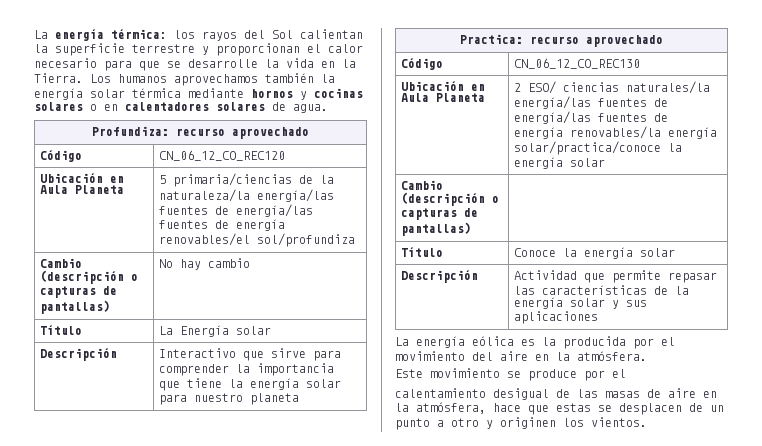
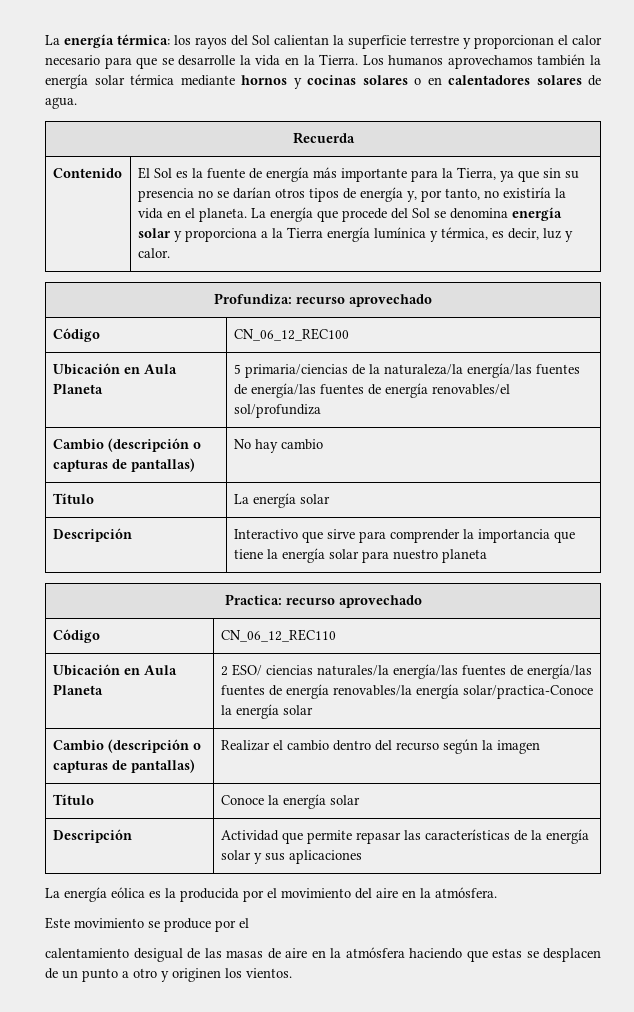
(328, 108) none -> [292,132,355,144] [52,168,122,178] [137,167,579,182] [137,187,566,202] [137,207,562,222] [137,227,573,242] [137,248,170,258] // Recuerda // Contenido | El Sol es la fuente de energía más importante para la Tierra, ya que sin su presencia no se darían otros tipos de energía y, por tanto, no existiría la vida en el planeta. La energía que procede del Sol se denomina energía solar y proporciona a la Tierra energía lumínica y térmica, es decir, luz y calor.
[158,150,285,161] CN_06_12_CO_REC120 -> [233,328,349,341] CN_06_12_REC100
[179,325,229,337] Energía -> [252,493,296,508] energía
[513,58,640,69] CN_06_12_CO_REC130 -> [220,629,336,642] CN_06_12_REC110
[513,141,661,155] solar/practica/conoce -> [462,685,593,699] solar/practica-Conoce
(471, 229) none -> [220,739,540,754] Realizar el cambio dentro del recurso según la imagen
[416,402,521,414] atmósfera, hace -> [345,947,462,959] atmósfera haciendo

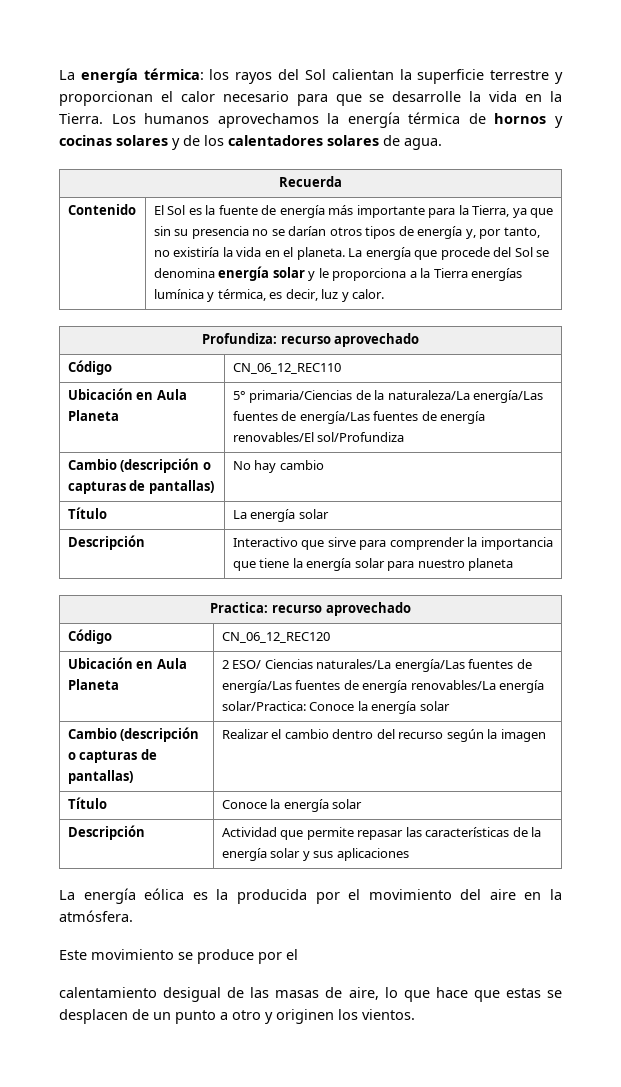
[537,54,601,66] [45,74,235,89] también la energía solar térmica mediante -> [327,112,486,128] la energía térmica de
[414,77,442,85] o en -> [172,135,224,150] y de los
(182, 236) none -> [318,268,329,278] le
[326,227,370,242] energía -> [471,268,523,281] energías
[233,328,349,341] [52,363,177,375] [52,383,103,394] [233,363,580,378] [233,383,510,398] [233,404,321,418] CN_06_12_REC100 // Ubicación en Aula Planeta | 5 primaria/ciencias de la naturaleza/la energía/las fuentes de energía/las fuentes de energía renovables/el sol/profundiza -> [232,363,341,374] [67,388,187,400] [67,410,119,421] [232,390,544,403] [232,411,486,424] [232,432,405,442] CN_06_12_REC110 // Ubicación en Aula Planeta | 5° primaria/Ciencias de la naturaleza/La energía/Las fuentes de energía/Las fuentes de energía renovables/El sol/Profundiza
[220,629,336,642] CN_06_12_REC110 -> [221,632,330,643] CN_06_12_REC120
[265,664,592,679] [220,684,593,699] ciencias naturales/la energía/las fuentes de energía/las fuentes de energía renovables/la energía solar/practica-Conoce -> [264,659,532,672] [221,680,545,693] [221,701,355,711] Ciencias naturales/La energía/Las fuentes de energía/Las fuentes de energía renovables/La energía solar/Practica: Conoce
[285,947,462,959] aire en la atmósfera haciendo -> [348,987,468,1002] aire, lo que hace

